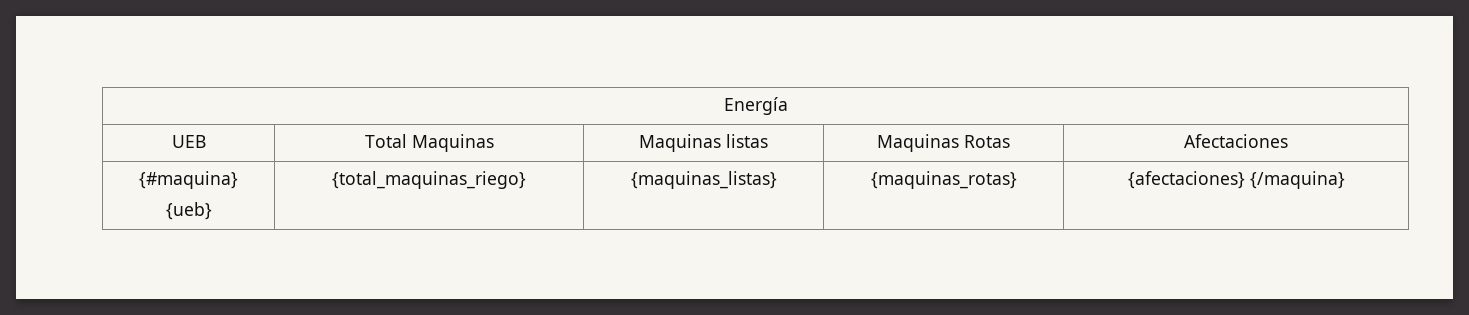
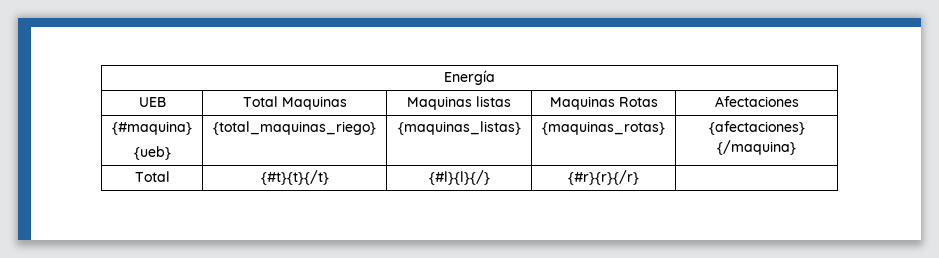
(1345, 180) none -> [134,171,170,182] [260,170,329,185] [428,170,490,185] [568,170,639,185] // Total | {#t}{t}{/t} | {#l}{l}{/} | {#r}{r}{/r} |

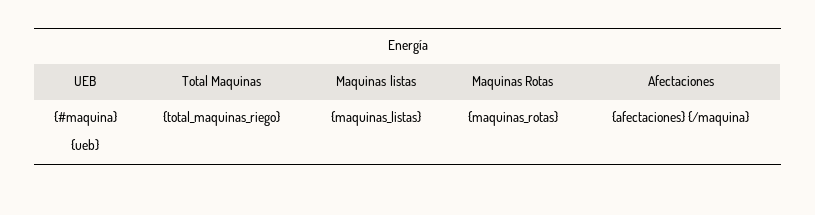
[134,171,170,182] [260,170,329,185] [428,170,490,185] [568,170,639,185] // Total | {#t}{t}{/t} | {#l}{l}{/} | {#r}{r}{/r} | -> (750, 118) none

